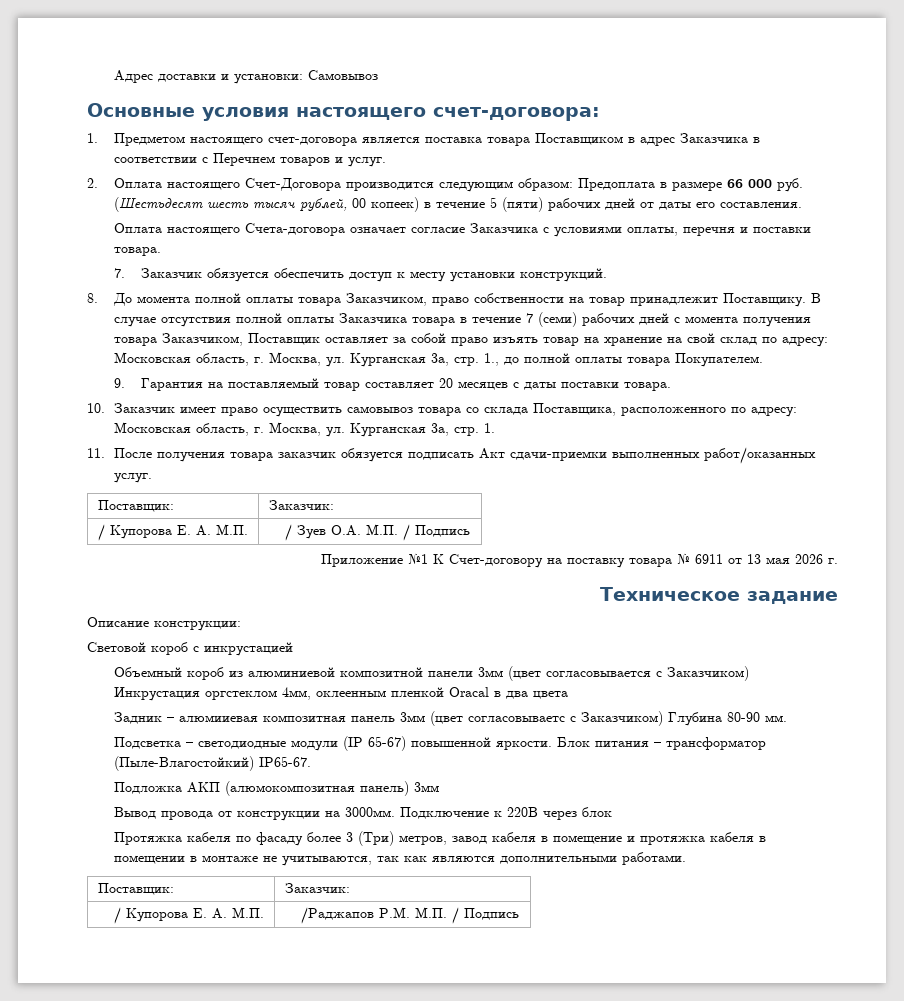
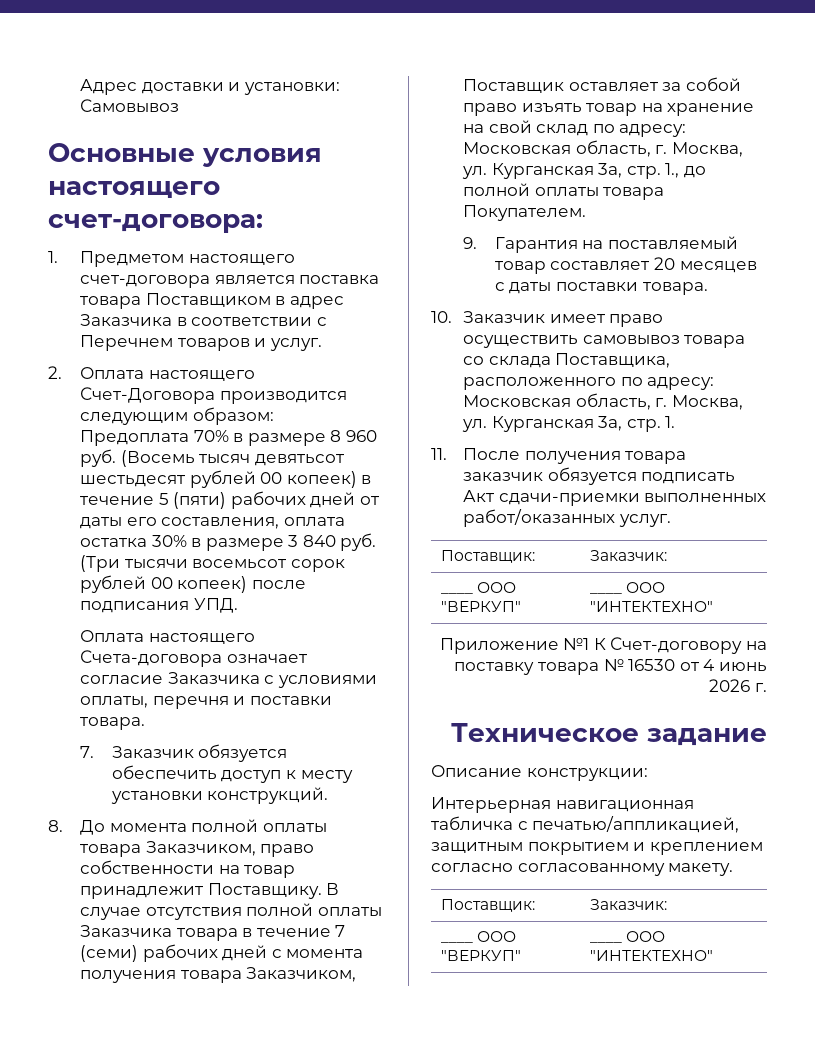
[659,178,803,192] [113,197,347,212] в размере 66 000 руб. (Шестьдесят шесть тысяч рублей, -> [193,430,377,446] [79,449,344,467] [79,470,256,488] 70% в размере 8 960 руб. (Восемь тысяч девятьсот шестьдесят рублей
[719,202,802,208] составления. -> [161,517,345,529] [79,533,377,551] [79,555,345,572] [79,575,306,593] [79,598,238,613] составления, оплата остатка 30% в размере 3 840 руб. (Три тысячи восемьсот сорок рублей 00 копеек) после подписания УПД.
[97,524,248,541] [284,524,470,541] / Купорова Е. А. М.П. | / Зуев О.А. М.П. / Подпись -> [440,593,473,594] [476,582,516,593] [440,601,521,613] [589,593,622,594] [625,582,665,593] [589,601,713,612] ____ ООО "ВЕРКУП" | ____ ООО "ИНТЕКТЕХНО"
[695,554,790,564] 6911 от 13 мая -> [628,659,767,672] 16530 от 4 июнь
[87,642,293,656] [113,666,749,681] [113,687,568,701] [113,711,787,726] [113,736,766,751] [113,756,311,771] [113,781,439,796] [113,807,612,821] [113,831,766,846] [113,852,686,866] [97,883,174,895] [284,883,350,893] [113,907,264,924] [300,907,519,924] Световой короб с инкрустацией // Объемный короб из алюминиевой композитной панели 3мм (цвет согласовывается с Заказчиком) Инкрустация оргстеклом 4мм, оклеенным пленкой Oracal в два цвета // Задник – алюмииевая композитная панель 3мм (цвет согласовываетс с Заказчиком) Глубина 80-90 мм. // Подсветка – светодиодные модули (IP 65-67) повышенной яркости. Блок питания – трансформатор (Пыле-Влагостойкий) IP65-67. // Подложка АКП (алюмокомпозитная панель) 3мм // Вывод провода от конструкции на 3000мм. Подключение к 220В через блок // Протяжка кабеля по фасаду более 3 (Три) метров, завод кабеля в помещение и протяжка кабеля в помещении в монтаже не учитываются, так как являются дополнительными работами. // Поставщик: | Заказчик: // / Купорова Е. А. М.П. | /Раджапов Р.М. М.П. / Подпись -> [431,797,694,813] [431,816,740,833] [431,842,763,855] [431,863,734,876] [440,899,535,912] [589,899,667,910] [440,942,473,943] [476,931,516,942] [440,950,521,962] [589,942,622,943] [625,931,665,942] [589,950,713,961] Интерьерная навигационная табличка с печатью/аппликацией, защитным покрытием и креплением согласно согласованному макету. // Поставщик: | Заказчик: // ____ ООО "ВЕРКУП" | ____ ООО "ИНТЕКТЕХНО"

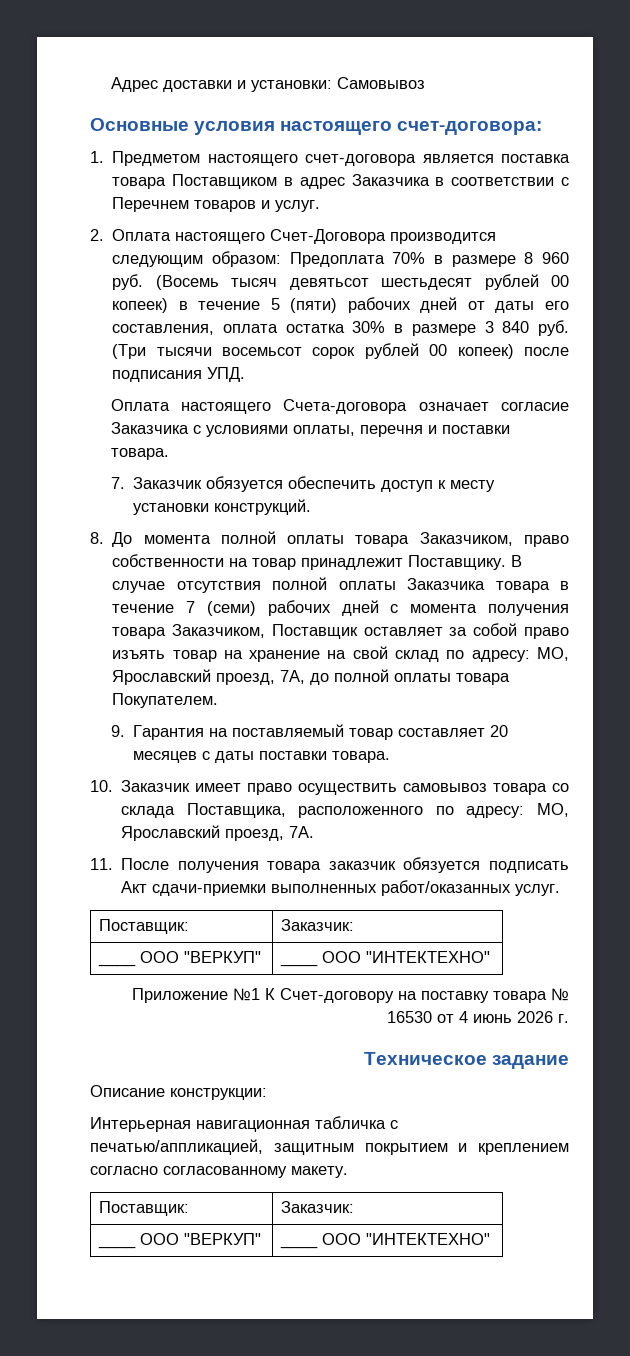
[462,140,743,157] [461,163,680,179] Московская область, г. Москва, ул. Курганская 3а, стр. 1., -> [537,647,569,661] [112,669,306,685] МО, Ярославский проезд, 7А,
[462,393,743,410] [461,416,676,432] Московская область, г. Москва, ул. Курганская 3а, стр. 1. -> [537,803,569,817] [121,825,315,841] МО, Ярославский проезд, 7А.

